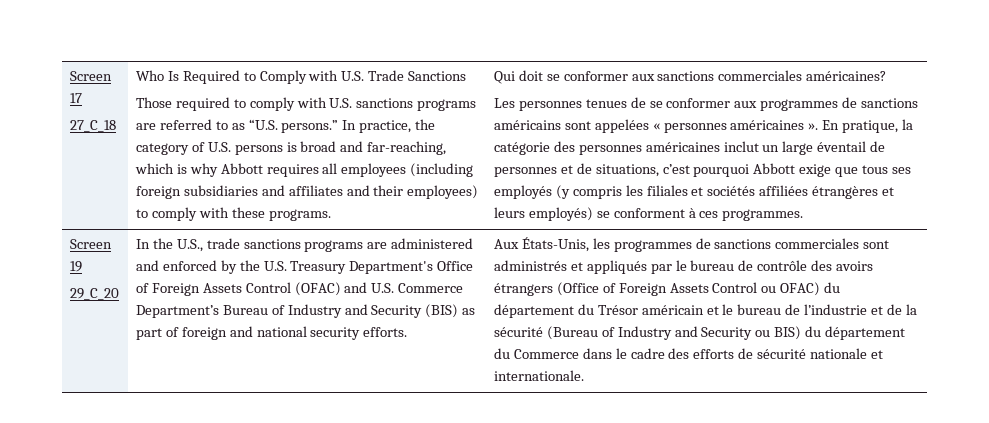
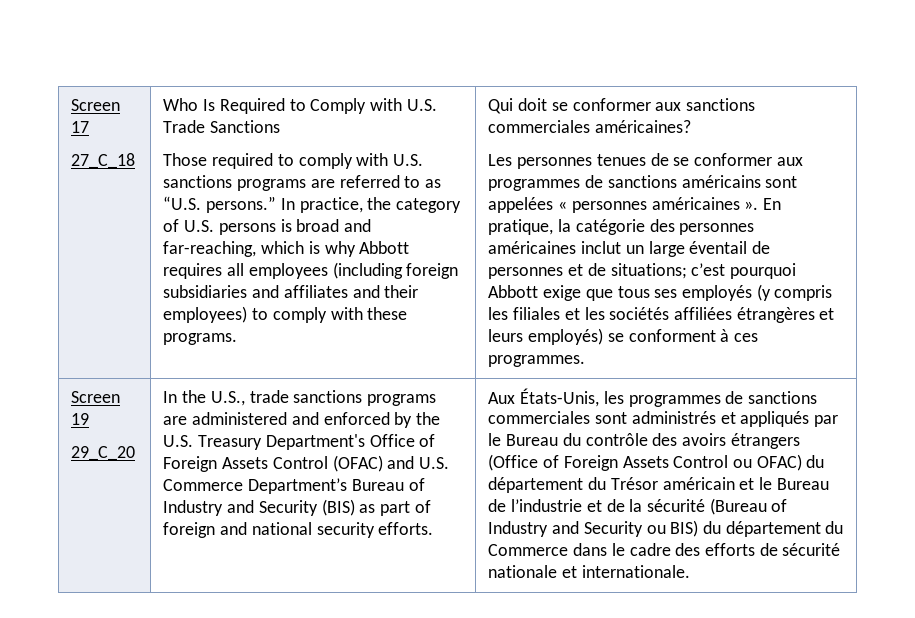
[595,164,659,177] situations, -> [610,263,687,279] situations;
(704, 191) none -> [584,307,605,320] les
[690,260,754,271] bureau de -> [506,433,581,446] Bureau du
[737,304,782,315] bureau -> [776,478,829,490] Bureau

